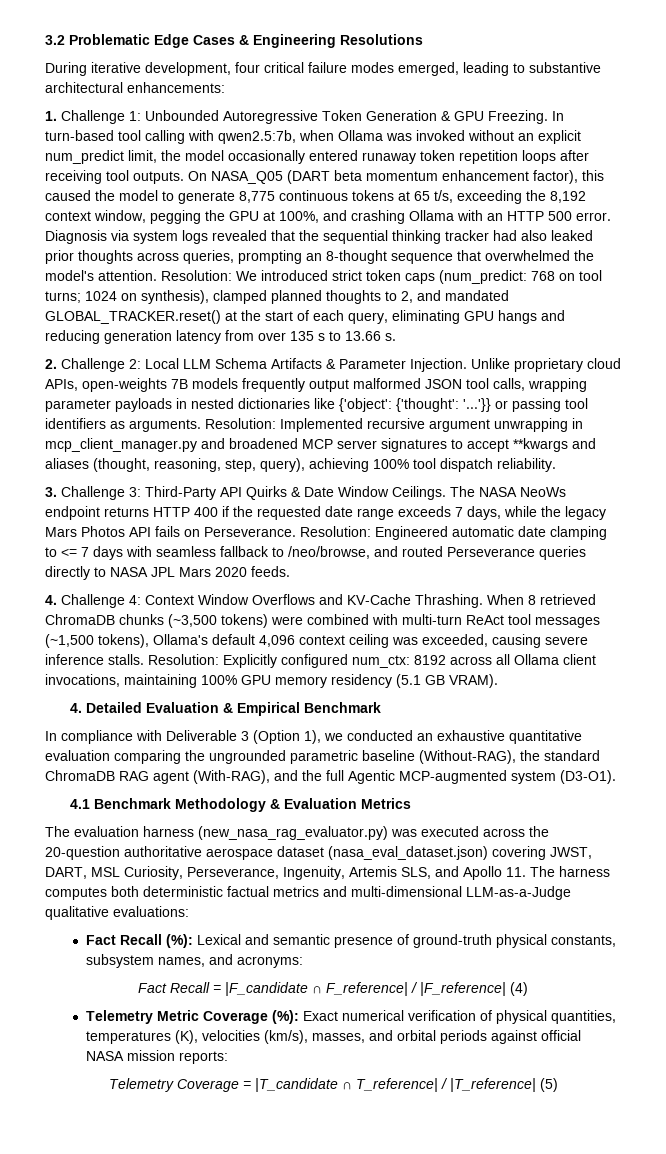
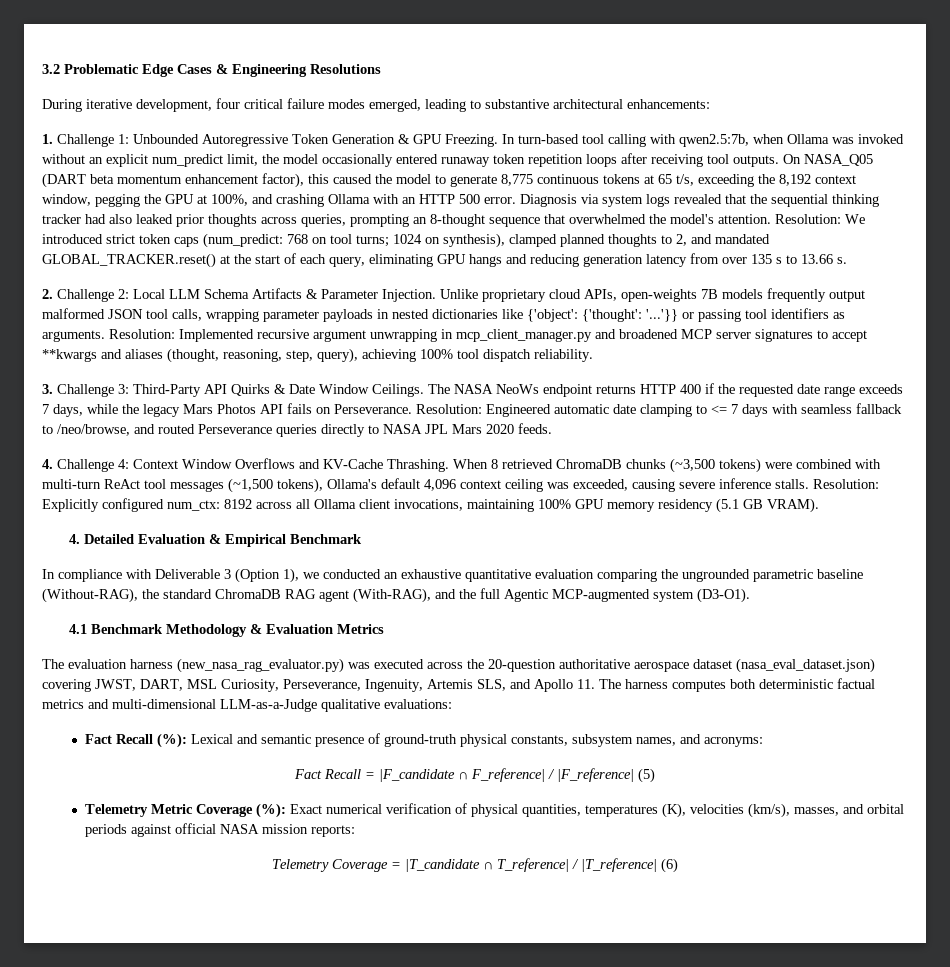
[510,982,528,996] (4) -> [638,768,655,783] (5)
[539,1078,558,1092] (5) -> [661,858,678,873] (6)

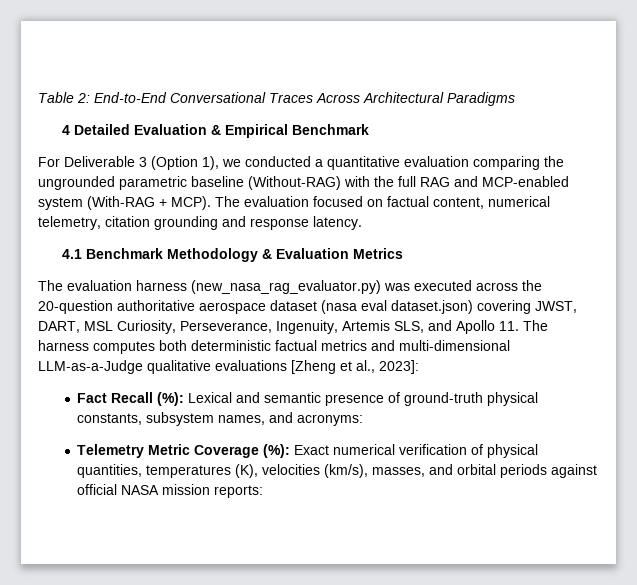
[42,64,381,77] [42,98,710,112] [42,134,904,147] [42,153,873,167] [42,173,856,188] [42,194,879,207] [42,214,865,227] [42,233,770,248] [42,253,847,268] [42,288,865,302] [42,308,845,322] [42,329,867,342] [42,348,593,363] [42,383,903,397] [42,403,902,417] [42,423,552,437] [42,458,881,473] [42,478,879,493] [42,498,819,513] [68,534,80,544] 3.2 Problematic Edge Cases & Engineering Resolutions // During iterative development, four critical failure modes emerged, leading to substantive architectural enhancements: // 1. Challenge 1: Unbounded Autoregressive Token Generation & GPU Freezing. In turn-based tool calling with qwen2.5:7b, when Ollama was invoked without an explicit num_predict limit, the model occasionally entered runaway token repetition loops after receiving tool outputs. On NASA_Q05 (DART beta momentum enhancement factor), this caused the model to generate 8,775 continuous tokens at 65 t/s, exceeding the 8,192 context window, pegging the GPU at 100%, and crashing Ollama with an HTTP 500 error. Diagnosis via system logs revealed that the sequential thinking tracker had also leaked prior thoughts across queries, prompting an 8-thought sequence that overwhelmed the model's attention. Resolution: We introduced strict token caps (num_predict: 768 on tool turns; 1024 on synthesis), clamped planned thoughts to 2, and mandated GLOBAL_TRACKER.reset() at the start of each query, eliminating GPU hangs and reducing generation latency from over 135 s to 13.66 s. // 2. Challenge 2: Local LLM Schema Artifacts & Parameter Injection. Unlike proprietary cloud APIs, open-weights 7B models frequently output malformed JSON tool calls, wrapping parameter payloads in nested dictionaries like {'object': {'thought': '...'}} or passing tool identifiers as arguments. Resolution: Implemented recursive argument unwrapping in mcp_client_manager.py and broadened MCP server signatures to accept **kwargs and aliases (thought, reasoning, step, query), achieving 100% tool dispatch reliability. // 3. Challenge 3: Third-Party API Quirks & Date Window Ceilings. The NASA NeoWs endpoint returns HTTP 400 if the requested date range exceeds 7 days, while the legacy Mars Photos API fails on Perseverance. Resolution: Engineered automatic date clamping to <= 7 days with seamless fallback to /neo/browse, and routed Perseverance queries directly to NASA JPL Mars 2020 feeds. // 4. Challenge 4: Context Window Overflows and KV-Cache Thrashing. When 8 retrieved ChromaDB chunks (~3,500 tokens) were combined with multi-turn ReAct tool messages (~1,500 tokens), Ollama's default 4,096 context ceiling was exceeded, causing severe inference stalls. Resolution: Explicitly configured num_ctx: 8192 across all Ollama client invocations, maintaining 100% GPU memory residency (5.1 GB VRAM). // 4. -> [38,92,515,106] [61,125,70,135] Table 2: End-to-End Conversational Traces Across Architectural Paradigms // 4
[42,569,152,582] In compliance with -> [38,157,60,167] For
[384,569,461,579] an exhaustive -> [315,159,323,167] a
[42,588,750,603] (Without-RAG), the standard ChromaDB RAG agent (With-RAG), and the full Agentic MCP-augmented system (D3-O1). -> [248,176,569,190] [38,196,550,210] [38,216,362,230] (Without-RAG) with the full RAG and MCP-enabled system (With-RAG + MCP). The evaluation focused on factual content, numerical telemetry, citation grounding and response latency.
[736,658,875,673] (nasa_eval_dataset.json) -> [321,300,473,314] (nasa eval dataset.json)
[384,699,452,709] evaluations: -> [215,360,419,374] evaluations [Zheng et al., 2023]:
[294,768,655,783] // Fact Recall = |F_candidate ∩ F_reference| / |F_reference| (5) -> (364, 420) none
[272,858,678,873] // Telemetry Coverage = |T_candidate ∩ T_reference| / |T_reference| (6) -> (264, 491) none

